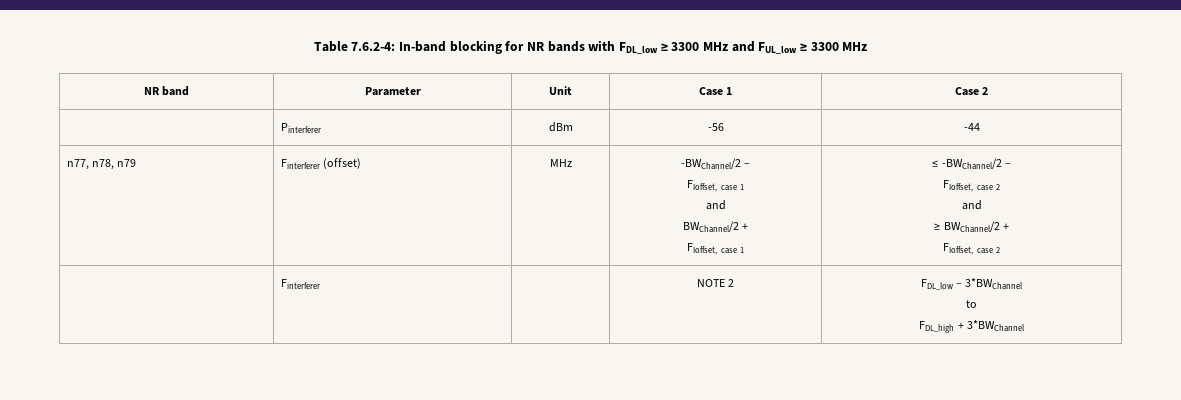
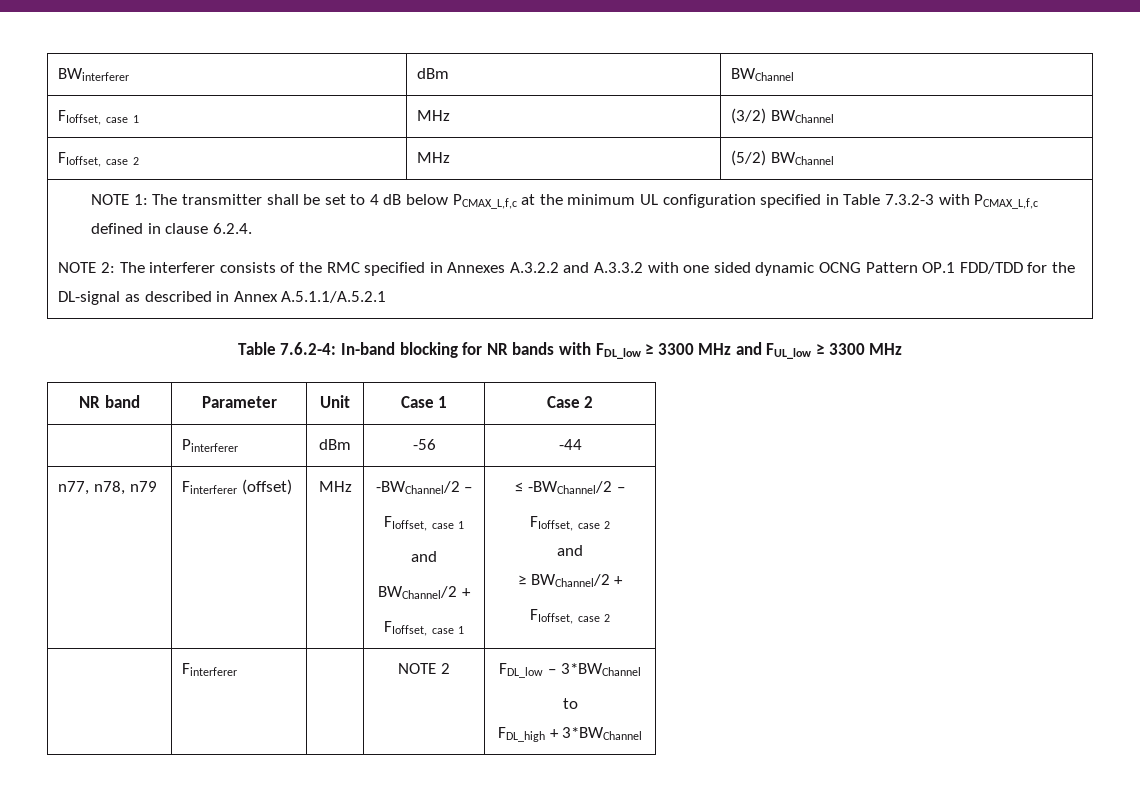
(313, 46) none -> [58,68,130,81] [417,68,450,79] [731,68,795,81] [58,110,139,125] [417,110,451,121] [731,108,834,124] [58,152,139,167] [417,152,451,163] [731,150,834,166] [91,194,1039,209] [91,223,252,234] [58,262,1075,276] [58,291,387,305] BWinterferer | dBm | BWChannel // FIoffset, case 1 | MHz | (3/2) BWChannel // FIoffset, case 2 | MHz | (5/2) BWChannel // NOTE 1: The transmitter shall be set to 4 dB below PCMAX_L,f,c at the minimum UL configuration specified in Table 7.3.2-3 with PCMAX_L,f,c defined in clause 6.2.4. // NOTE 2: The interferer consists of the RMC specified in Annexes A.3.2.2 and A.3.3.2 with one sided dynamic OCNG Pattern OP.1 FDD/TDD for the DL-signal as described in Annex A.5.1.1/A.5.2.1 //

